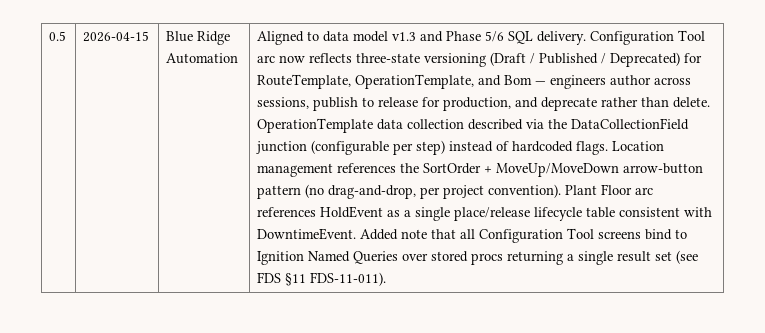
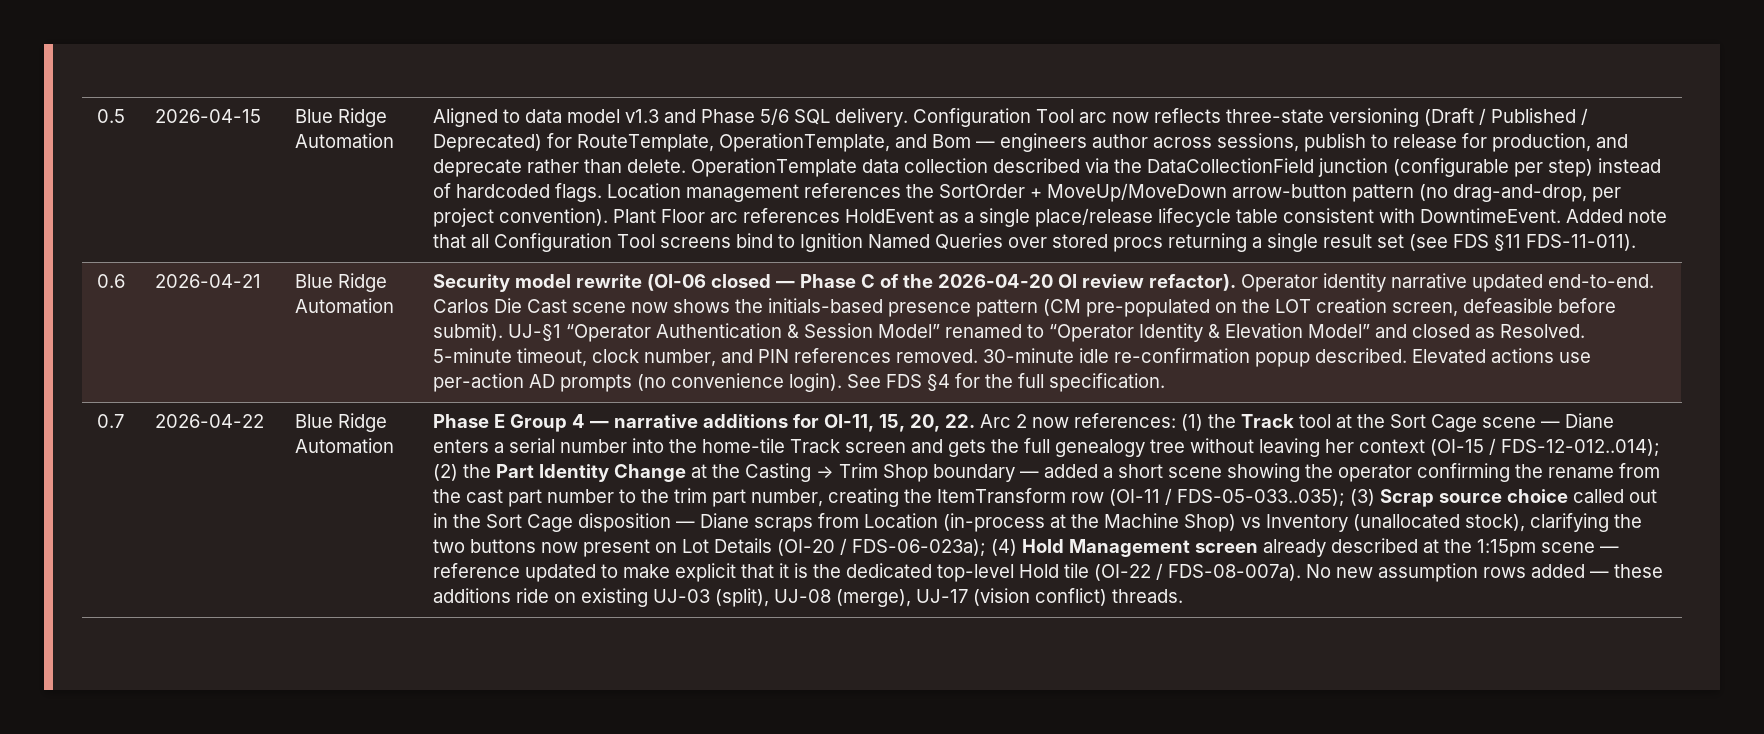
(387, 279) none -> [96,274,125,288] [154,274,261,288] [294,273,387,292] [294,298,394,313] [432,273,1654,292] [432,298,1616,317] [432,323,1585,342] [432,348,1591,367] [432,373,1165,392] [96,414,124,428] [154,414,264,428] [294,413,387,432] [294,438,394,453] [432,413,1614,432] [432,438,1660,457] [432,463,1660,482] [432,488,1657,507] [432,513,1642,532] [432,538,1619,557] [432,563,1663,582] [432,588,1183,607] // 0.6 | 2026-04-21 | Blue Ridge Automation | Security model rewrite (OI-06 closed — Phase C of the 2026-04-20 OI review refactor). Operator identity narrative updated end-to-end. Carlos Die Cast scene now shows the initials-based presence pattern (CM pre-populated on the LOT creation screen, defeasible before submit). UJ-§1 “Operator Authentication & Session Model” renamed to “Operator Identity & Elevation Model” and closed as Resolved. 5-minute timeout, clock number, and PIN references removed. 30-minute idle re-confirmation popup described. Elevated actions use per-action AD prompts (no convenience login). See FDS §4 for the full specification. // 0.7 | 2026-04-22 | Blue Ridge Automation | Phase E Group 4 — narrative additions for OI-11, 15, 20, 22. Arc 2 now references: (1) the Track tool at the Sort Cage scene — Diane enters a serial number into the home-tile Track screen and gets the full genealogy tree without leaving her context (OI-15 / FDS-12-012..014); (2) the Part Identity Change at the Casting → Trim Shop boundary — added a short scene showing the operator confirming the rename from the cast part number to the trim part number, creating the ItemTransform row (OI-11 / FDS-05-033..035); (3) Scrap source choice called out in the Sort Cage disposition — Diane scraps from Location (in-process at the Machine Shop) vs Inventory (unallocated stock), clarifying the two buttons now present on Lot Details (OI-20 / FDS-06-023a); (4) Hold Management screen already described at the 1:15pm scene — reference updated to make explicit that it is the dedicated top-level Hold tile (OI-22 / FDS-08-007a). No new assumption rows added — these additions ride on existing UJ-03 (split), UJ-08 (merge), UJ-17 (vision conflict) threads.

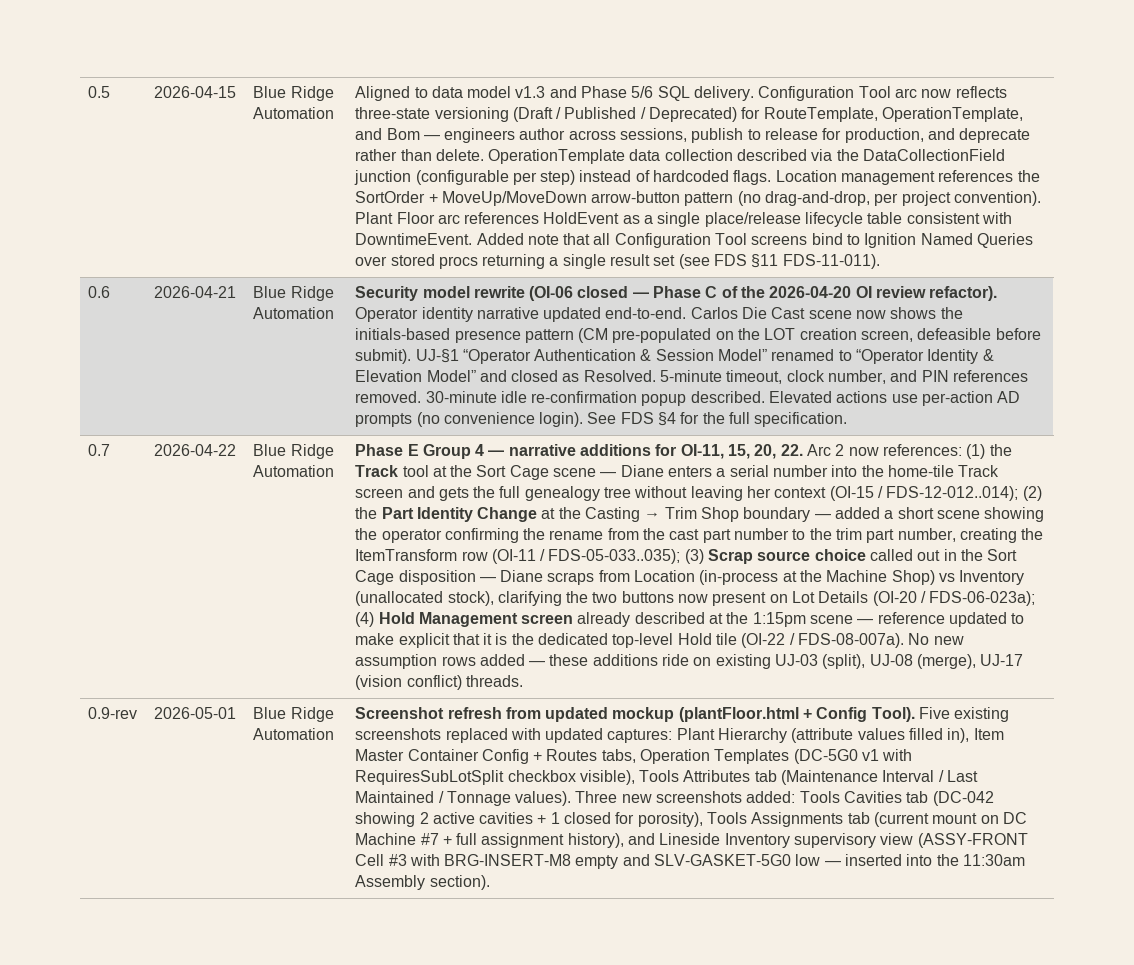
(1183, 596) none -> [88,707,138,719] [154,707,237,719] [253,707,334,722] [253,728,335,740] [355,707,1010,722] [355,728,1004,743] [355,749,913,764] [355,770,979,785] [355,791,994,806] [355,812,1027,827] [355,833,1028,848] [355,854,1026,869] [355,875,490,890] // 0.9-rev | 2026-05-01 | Blue Ridge Automation | Screenshot refresh from updated mockup (plantFloor.html + Config Tool). Five existing screenshots replaced with updated captures: Plant Hierarchy (attribute values filled in), Item Master Container Config + Routes tabs, Operation Templates (DC-5G0 v1 with RequiresSubLotSplit checkbox visible), Tools Attributes tab (Maintenance Interval / Last Maintained / Tonnage values). Three new screenshots added: Tools Cavities tab (DC-042 showing 2 active cavities + 1 closed for porosity), Tools Assignments tab (current mount on DC Machine #7 + full assignment history), and Lineside Inventory supervisory view (ASSY-FRONT Cell #3 with BRG-INSERT-M8 empty and SLV-GASKET-5G0 low — inserted into the 11:30am Assembly section).

